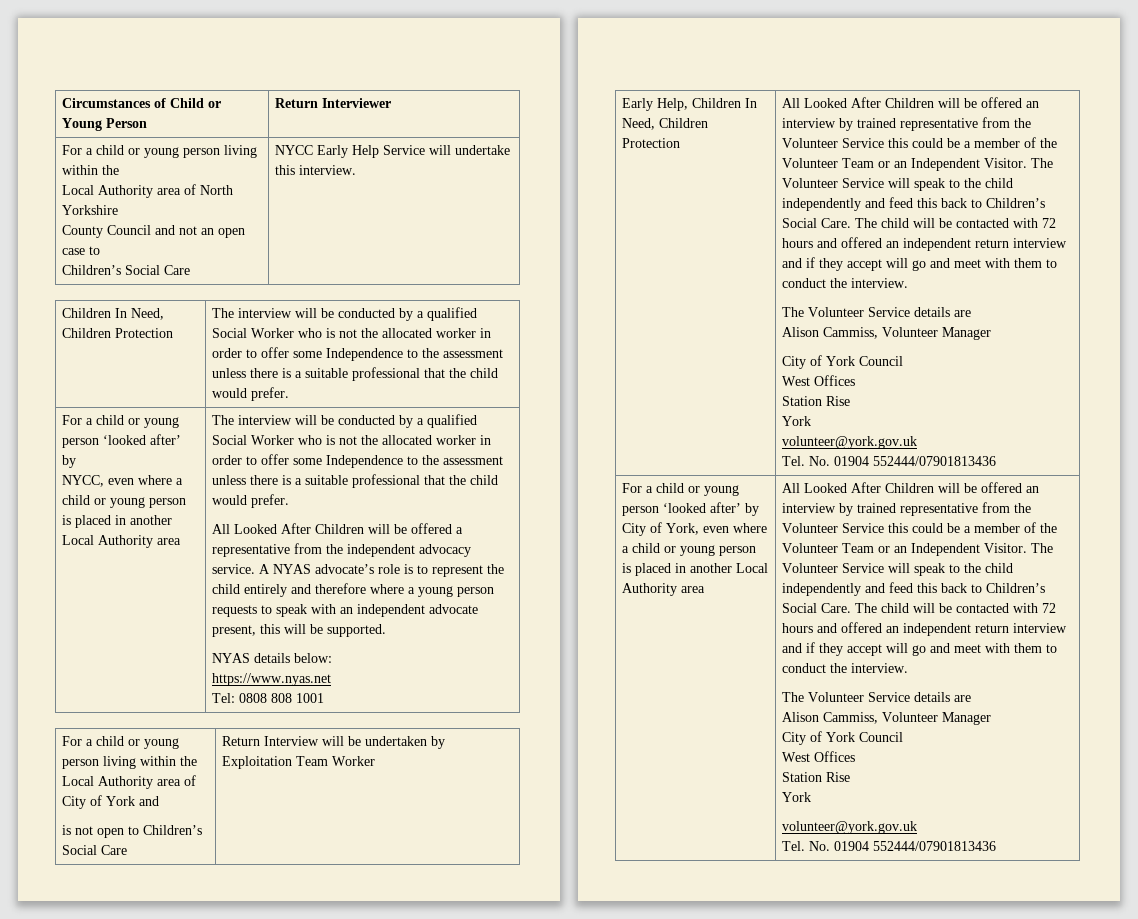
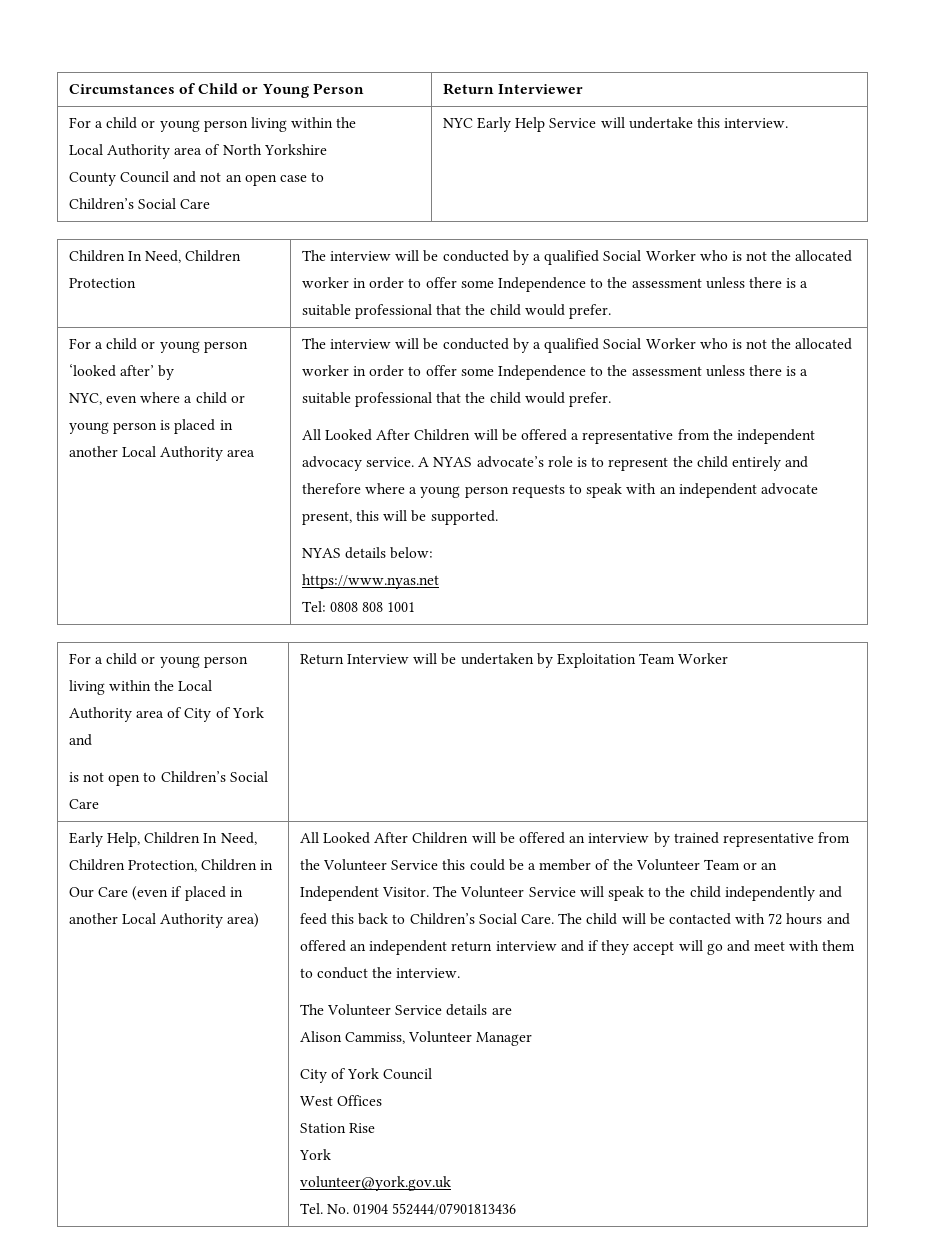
[275,145,314,155] NYCC -> [442,118,473,128] NYC
[62,475,105,487] NYCC, -> [68,393,102,405] NYC,
[622,138,681,148] Protection -> [128,859,274,872] [68,886,243,901] [68,913,260,928] Protection, Children in Our Care (even if placed in another Local Authority area)
[622,483,740,496] [622,502,760,516] [622,522,768,536] [622,543,757,556] [622,563,769,576] [622,583,706,596] [782,482,1040,493] [782,502,1032,516] [782,522,1058,533] [782,543,1054,556] [782,563,1014,576] [782,582,1046,596] [782,603,1057,613] [782,622,1068,636] [782,642,1058,656] [782,663,909,673] [782,692,972,702] [782,712,992,725] [782,731,904,745] [782,751,856,762] [782,772,851,782] [782,792,812,802] [782,821,918,834] [782,841,997,851] // For a child or young person ‘looked after’ by City of York, even where a child or young person is placed in another Local Authority area | All Looked After Children will be offered an interview by trained representative from the Volunteer Service this could be a member of the Volunteer Team or an Independent Visitor. The Volunteer Service will speak to the child independently and feed this back to Children’s Social Care. The child will be contacted with 72 hours and offered an independent return interview and if they accept will go and meet with them to conduct the interview. // The Volunteer Service details are // Alison Cammiss, Volunteer Manager // City of York Council // West Offices // Station Rise // York // volunteer@york.gov.uk // Tel. No. 01904 552444/07901813436 -> (517, 1209) none

